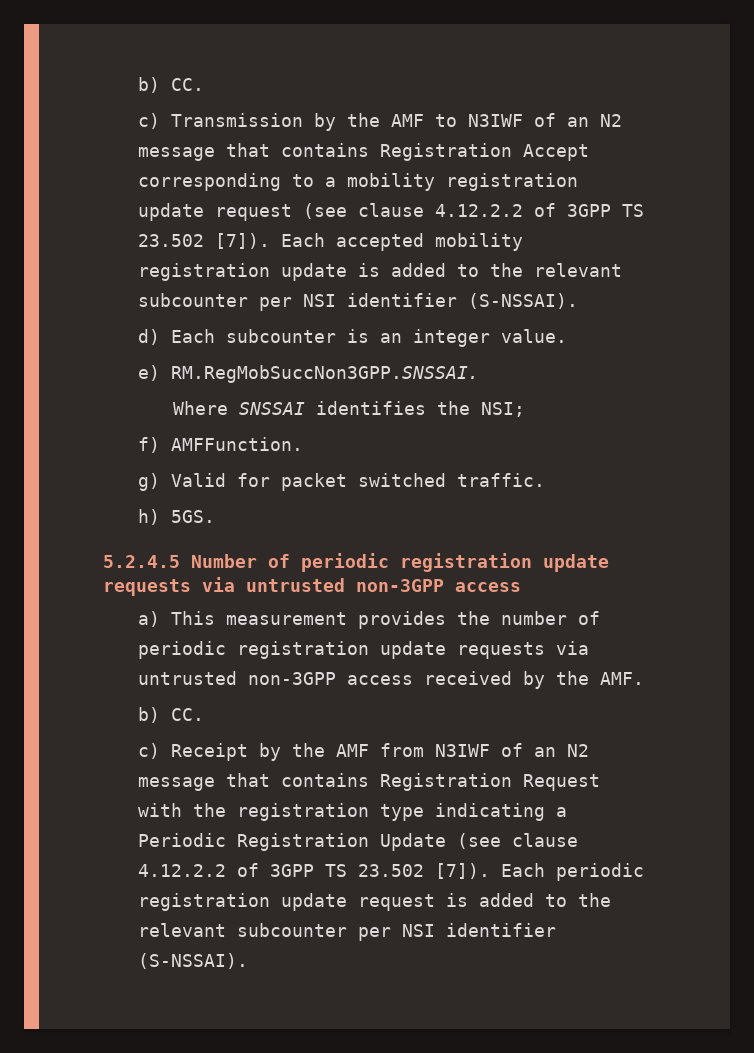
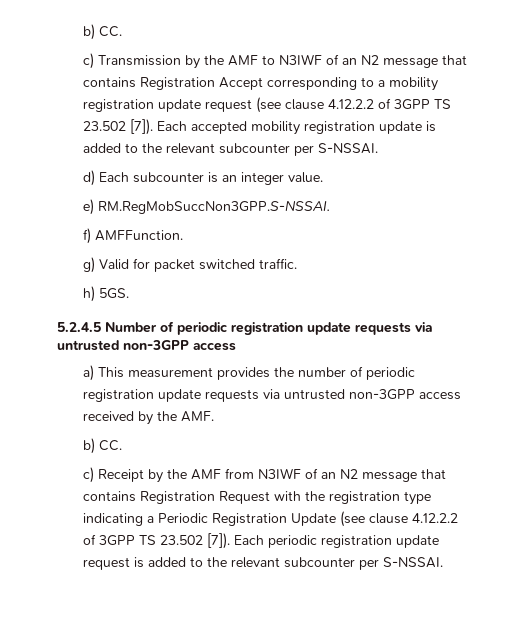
[303,293,579,309] NSI identifier (S-NSSAI). -> [317,143,378,154] S-NSSAI.
[171,365,480,383] [173,401,526,417] RM.RegMobSuccNon3GPP.SNSSAI. // Where SNSSAI identifies the NSI; -> [97,200,330,214] RM.RegMobSuccNon3GPP.S-NSSAI.
[402,923,557,937] [138,953,249,969] NSI identifier (S-NSSAI). -> [382,557,443,568] S-NSSAI.

